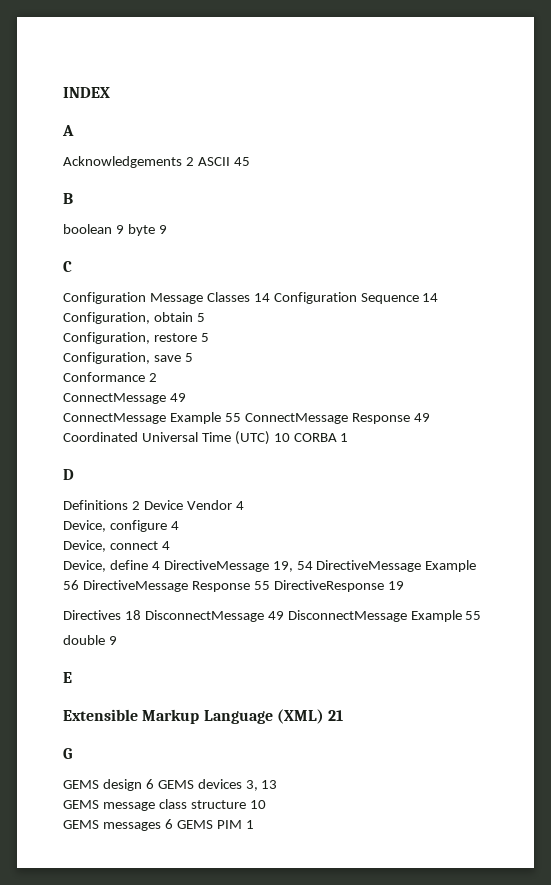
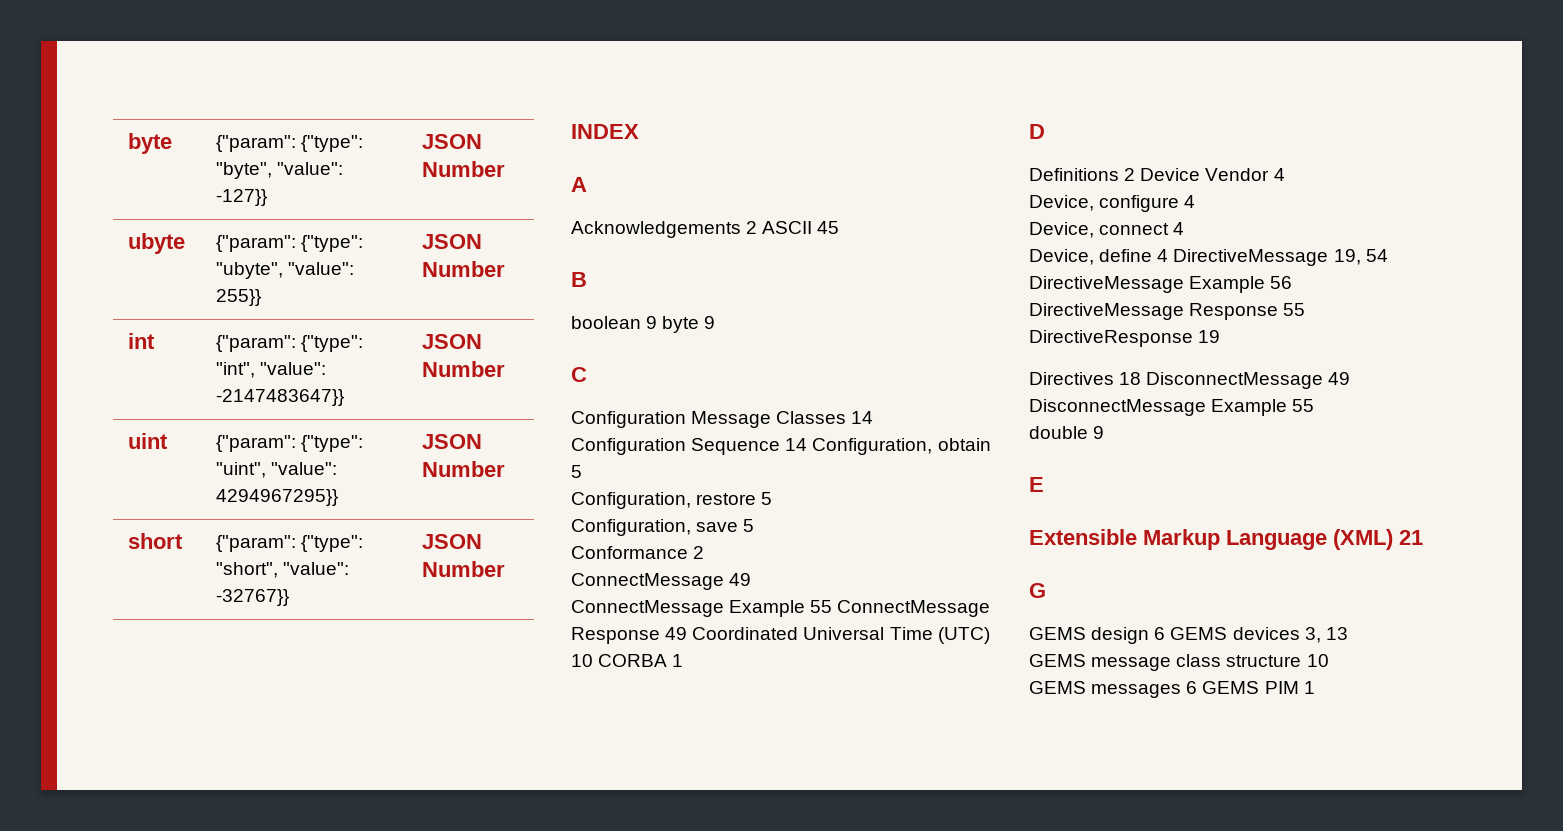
(63, 92) none -> [128,133,173,154] [216,135,364,152] [216,162,344,179] [216,189,268,206] [422,134,483,149] [422,161,506,177] [128,233,186,254] [216,235,364,252] [216,262,355,279] [216,289,262,306] [422,234,483,249] [422,261,506,277] [128,333,156,349] [216,335,364,352] [216,362,327,378] [216,389,345,406] [422,334,483,349] [422,361,506,377] [128,433,169,449] [216,435,364,452] [216,462,338,478] [216,489,339,506] [422,434,483,449] [422,461,506,477] [128,533,184,549] [216,535,364,552] [216,562,350,578] [216,589,290,606] [422,534,483,549] [422,561,506,577] byte | {"param": {"type": "byte", "value": -127}} | JSON Number // ubyte | {"param": {"type": "ubyte", "value": 255}} | JSON Number // int | {"param": {"type": "int", "value": -2147483647}} | JSON Number // uint | {"param": {"type": "uint", "value": 4294967295}} | JSON Number // short | {"param": {"type": "short", "value": -32767}} | JSON Number //

